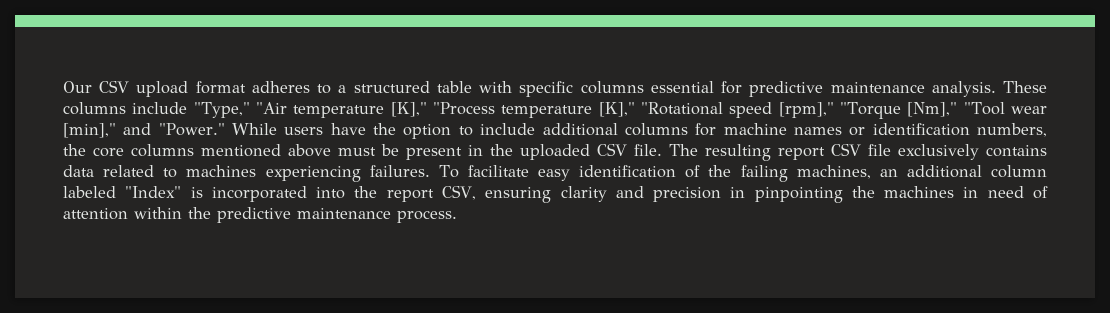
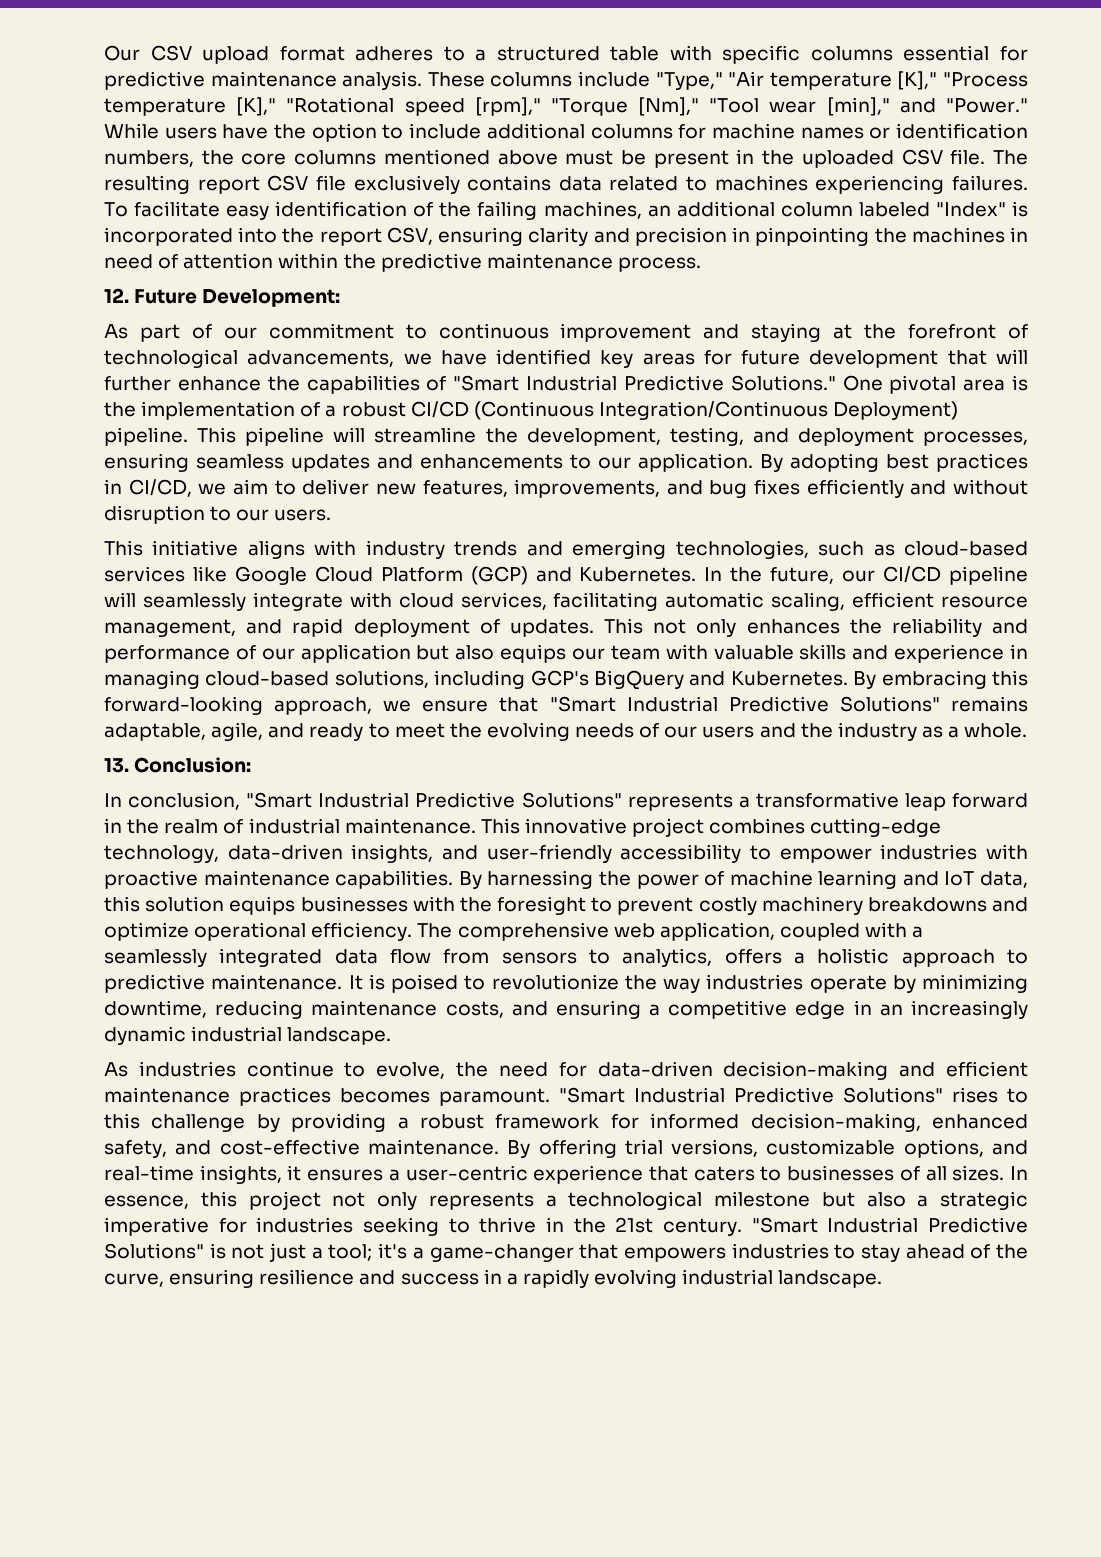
(457, 216) none -> [104,288,341,307] [104,323,1028,342] [104,349,1028,368] [104,375,1029,394] [104,401,959,420] [104,427,1029,446] [104,453,1028,472] [104,479,1028,498] [104,505,332,524] [104,540,1029,559] [104,566,1028,585] [104,592,1028,611] [104,618,1028,637] [104,644,1028,663] [104,670,1028,690] [104,696,1028,715] [104,722,1028,741] [104,757,252,773] [104,792,1028,811] [104,818,942,837] [104,844,1028,863] [104,870,1029,889] [104,896,1028,915] [104,922,924,941] [104,948,1028,967] [104,974,1028,993] [104,1000,1029,1019] [104,1026,392,1045] [104,1061,1028,1080] [104,1087,1028,1106] [104,1113,1028,1132] [104,1139,1028,1158] [104,1165,1028,1184] [104,1191,1028,1210] [104,1217,1028,1236] [104,1243,1028,1262] [104,1269,883,1288] // 12. Future Development: // As part of our commitment to continuous improvement and staying at the forefront of technological advancements, we have identified key areas for future development that will further enhance the capabilities of "Smart Industrial Predictive Solutions." One pivotal area is the implementation of a robust CI/CD (Continuous Integration/Continuous Deployment) pipeline. This pipeline will streamline the development, testing, and deployment processes, ensuring seamless updates and enhancements to our application. By adopting best practices in CI/CD, we aim to deliver new features, improvements, and bug fixes efficiently and without disruption to our users. // This initiative aligns with industry trends and emerging technologies, such as cloud-based services like Google Cloud Platform (GCP) and Kubernetes. In the future, our CI/CD pipeline will seamlessly integrate with cloud services, facilitating automatic scaling, efficient resource management, and rapid deployment of updates. This not only enhances the reliability and performance of our application but also equips our team with valuable skills and experience in managing cloud-based solutions, including GCP's BigQuery and Kubernetes. By embracing this forward-looking approach, we ensure that "Smart Industrial Predictive Solutions" remains adaptable, agile, and ready to meet the evolving needs of our users and the industry as a whole. // 13. Conclusion: // In conclusion, "Smart Industrial Predictive Solutions" represents a transformative leap forward in the realm of industrial maintenance. This innovative project combines cutting-edge technology, data-driven insights, and user-friendly accessibility to empower industries with proactive maintenance capabilities. By harnessing the power of machine learning and IoT data, this solution equips businesses with the foresight to prevent costly machinery breakdowns and optimize operational efficiency. The comprehensive web application, coupled with a seamlessly integrated data flow from sensors to analytics, offers a holistic approach to predictive maintenance. It is poised to revolutionize the way industries operate by minimizing downtime, reducing maintenance costs, and ensuring a competitive edge in an increasingly dynamic industrial landscape. // As industries continue to evolve, the need for data-driven decision-making and efficient maintenance practices becomes paramount. "Smart Industrial Predictive Solutions" rises to this challenge by providing a robust framework for informed decision-making, enhanced safety, and cost-effective maintenance. By offering trial versions, customizable options, and real-time insights, it ensures a user-centric experience that caters to businesses of all sizes. In essence, this project not only represents a technological milestone but also a strategic imperative for industries seeking to thrive in the 21st century. "Smart Industrial Predictive Solutions" is not just a tool; it's a game-changer that empowers industries to stay ahead of the curve, ensuring resilience and success in a rapidly evolving industrial landscape.

